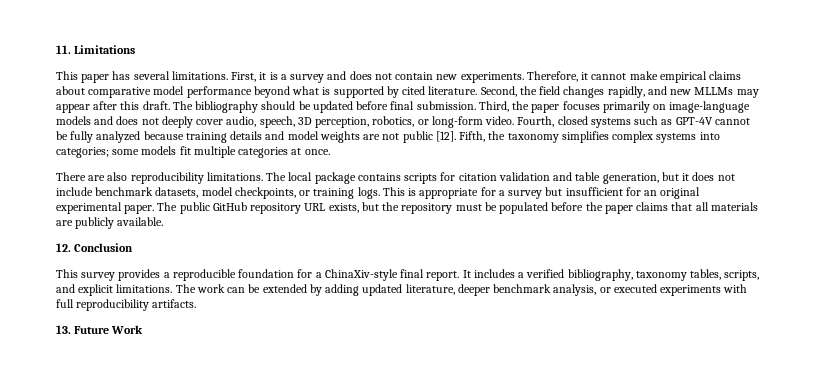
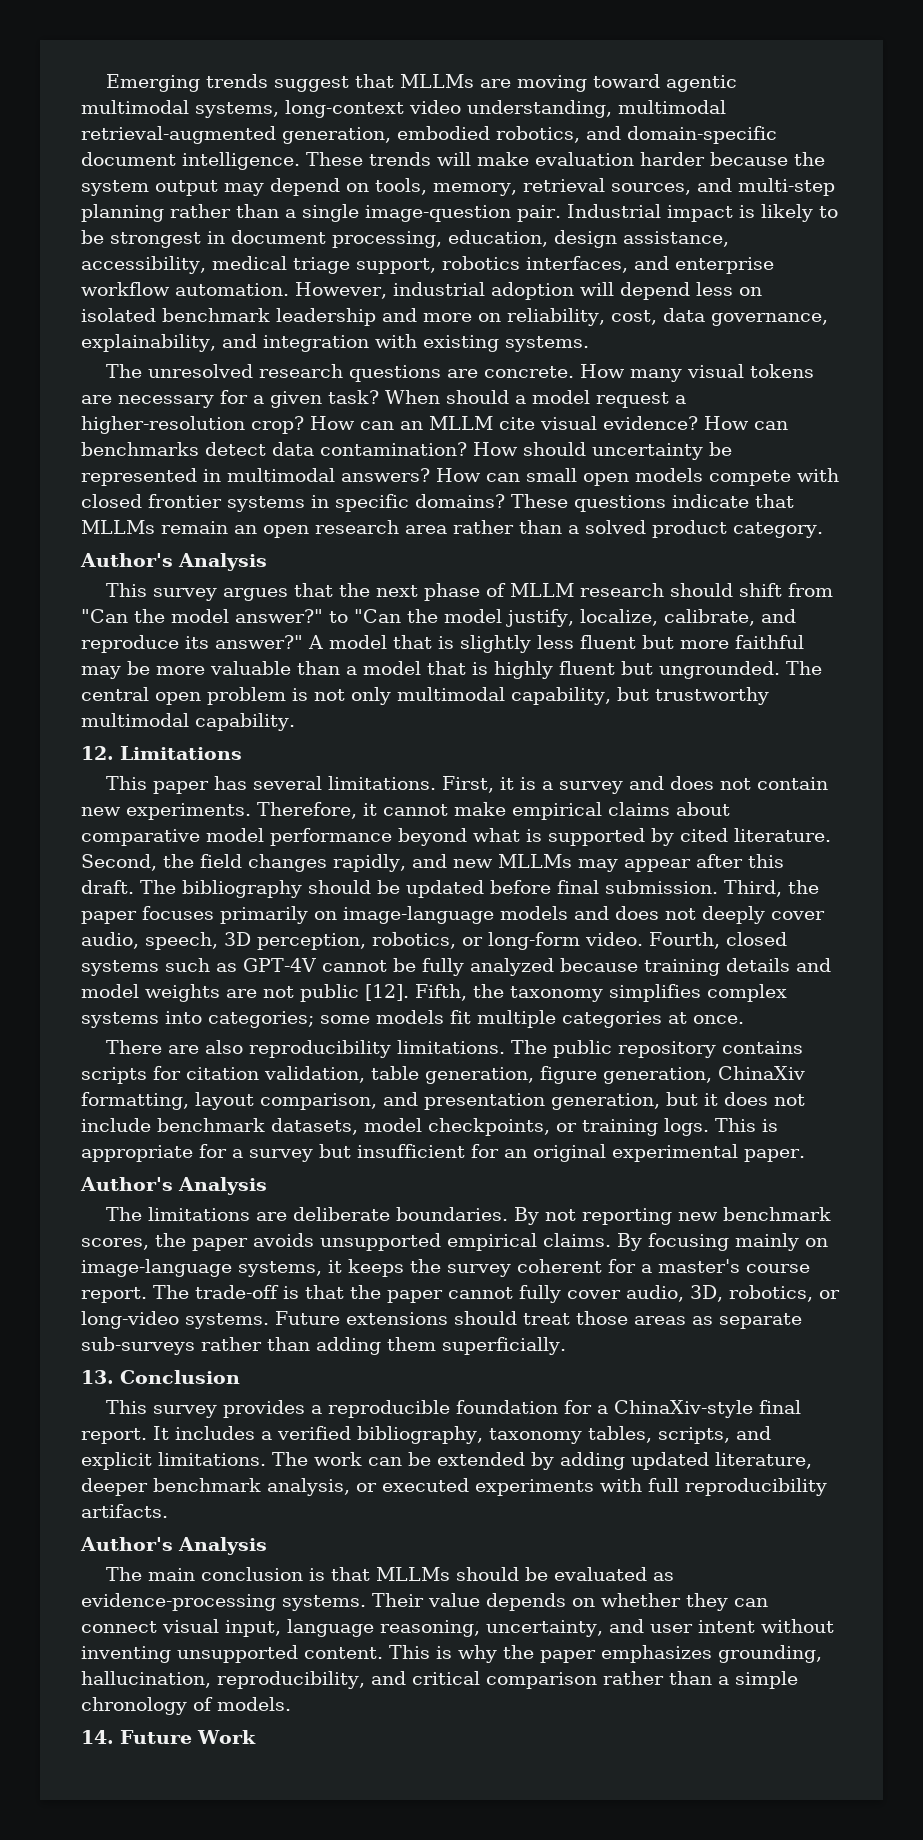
[56,45,71,54] 11. -> [106,74,738,92] [81,100,726,118] [81,126,777,144] [81,152,825,170] [81,178,835,196] [81,204,838,222] [81,230,729,248] [81,256,774,274] [81,282,762,300] [81,308,828,326] [81,334,589,352] [106,364,815,382] [81,390,686,408] [81,416,788,434] [81,442,732,460] [81,468,839,486] [81,494,794,512] [81,520,823,538] [80,553,267,571] [106,583,834,601] [81,609,796,627] [81,635,804,653] [81,661,822,679] [81,687,769,705] [81,713,295,731] [81,746,114,760] Emerging trends suggest that MLLMs are moving toward agentic multimodal systems, long-context video understanding, multimodal retrieval-augmented generation, embodied robotics, and domain-specific document intelligence. These trends will make evaluation harder because the system output may depend on tools, memory, retrieval sources, and multi-step planning rather than a single image-question pair. Industrial impact is likely to be strongest in document processing, education, design assistance, accessibility, medical triage support, robotics interfaces, and enterprise workflow automation. However, industrial adoption will depend less on isolated benchmark leadership and more on reliability, cost, data governance, explainability, and integration with existing systems. // The unresolved research questions are concrete. How many visual tokens are necessary for a given task? When should a model request a higher-resolution crop? How can an MLLM cite visual evidence? How can benchmarks detect data contamination? How should uncertainty be represented in multimodal answers? How can small open models compete with closed frontier systems in specific domains? These questions indicate that MLLMs remain an open research area rather than a solved product category. // Author's Analysis // This survey argues that the next phase of MLLM research should shift from "Can the model answer?" to "Can the model justify, localize, calibrate, and reproduce its answer?" A model that is slightly less fluent but more faithful may be more valuable than a model that is highly fluent but ungrounded. The central open problem is not only multimodal capability, but trustworthy multimodal capability. // 12.
[288,172,356,184] local package -> [553,1040,717,1058] public repository
[498,172,601,181] validation and table -> [264,1066,805,1084] [81,1092,545,1110] validation, table generation, figure generation, ChinaXiv formatting, layout comparison, and presentation
[157,202,758,214] [56,217,164,229] [56,243,71,252] The public GitHub repository URL exists, but the repository must be populated before the paper claims that all materials are publicly available. // 12. -> [80,1177,267,1195] [106,1207,832,1225] [81,1233,828,1251] [81,1259,810,1277] [81,1285,840,1303] [81,1311,802,1329] [81,1337,566,1355] [81,1370,114,1384] // Author's Analysis // The limitations are deliberate boundaries. By not reporting new benchmark scores, the paper avoids unsupported empirical claims. By focusing mainly on image-language systems, it keeps the survey coherent for a master's course report. The trade-off is that the paper cannot fully cover audio, 3D, robotics, or long-video systems. Future extensions should treat those areas as separate sub-surveys rather than adding them superficially. // 13.
[56,325,71,334] 13. -> [80,1537,267,1555] [106,1567,675,1581] [81,1593,768,1611] [81,1619,834,1637] [81,1645,822,1663] [81,1671,798,1689] [81,1697,291,1715] [81,1730,114,1744] Author's Analysis // The main conclusion is that MLLMs should be evaluated as evidence-processing systems. Their value depends on whether they can connect visual input, language reasoning, uncertainty, and user intent without inventing unsupported content. This is why the paper emphasizes grounding, hallucination, reproducibility, and critical comparison rather than a simple chronology of models. // 14.

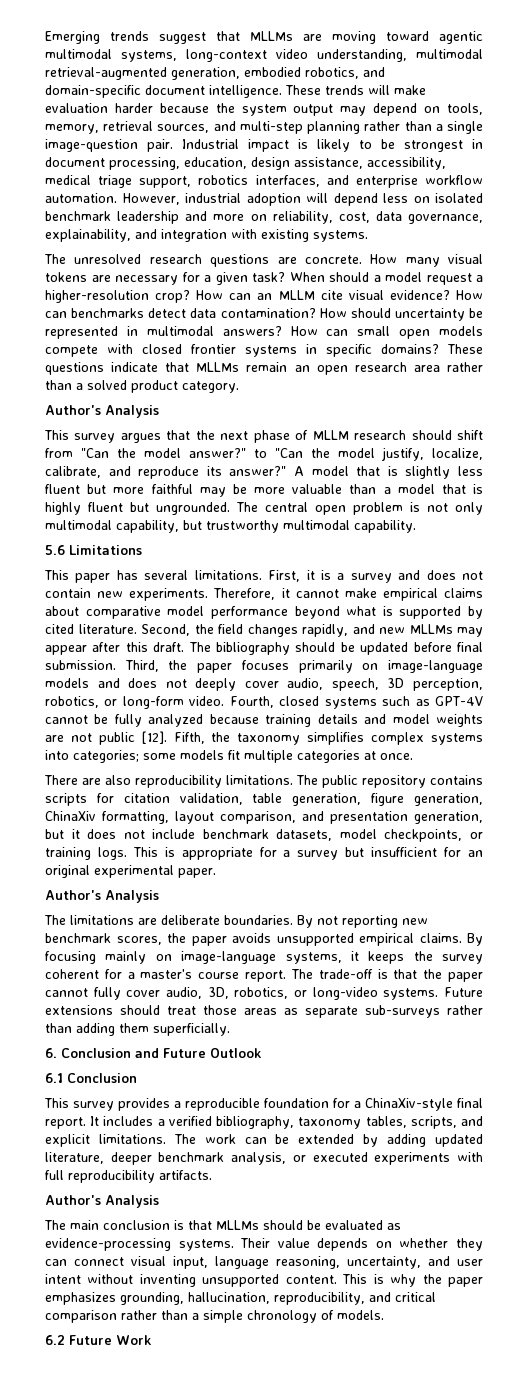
[81,746,114,760] 12. -> [45,545,65,555] 5.6
[81,1370,114,1384] 13. -> [45,1048,262,1058] [45,1073,63,1083] 6. Conclusion and Future Outlook // 6.1
[81,1730,114,1744] 14. -> [45,1335,65,1345] 6.2

